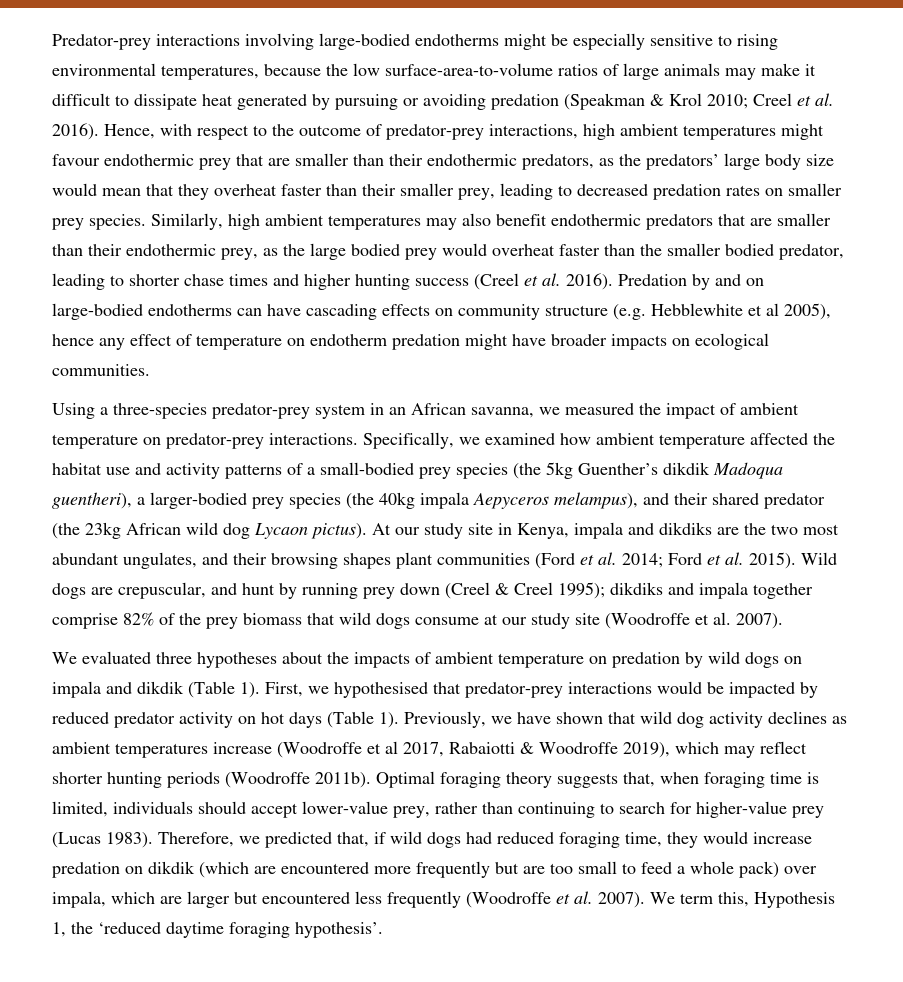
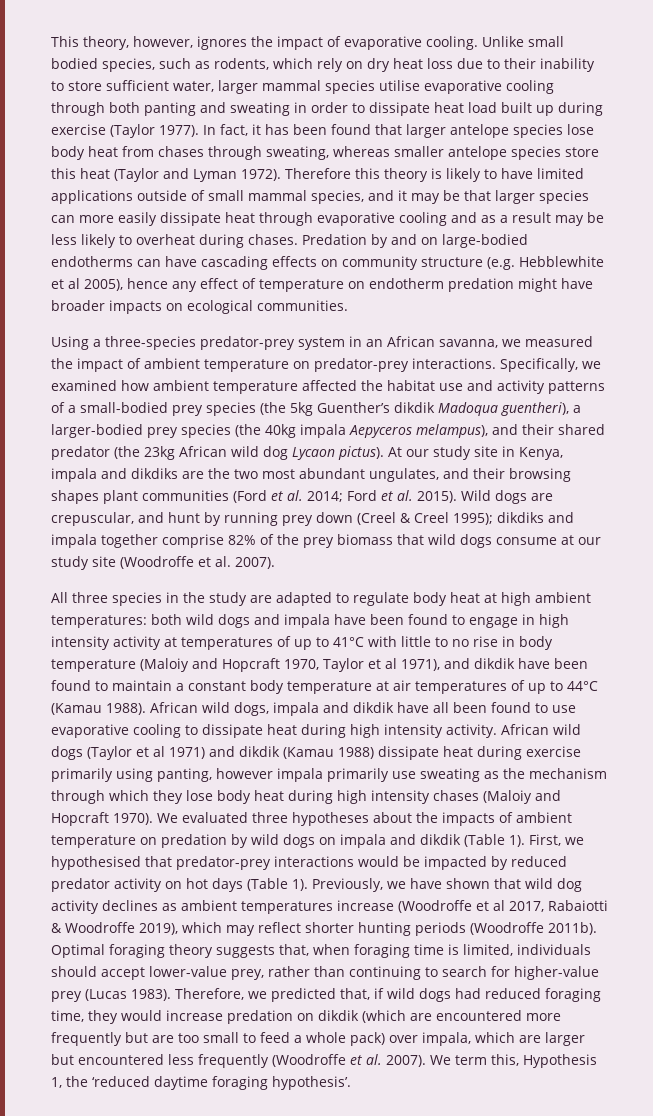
[52,33,778,50] [52,63,816,80] [52,93,834,110] [52,123,824,140] [52,153,834,170] [52,183,842,200] [52,213,831,230] [52,243,844,260] [52,273,613,290] Predator-prey interactions involving large-bodied endotherms might be especially sensitive to rising environmental temperatures, because the low surface-area-to-volume ratios of large animals may make it difficult to dissipate heat generated by pursuing or avoiding predation (Speakman & Krol 2010; Creel et al. 2016). Hence, with respect to the outcome of predator-prey interactions, high ambient temperatures might favour endothermic prey that are smaller than their endothermic predators, as the predators’ large body size would mean that they overheat faster than their smaller prey, leading to decreased predation rates on smaller prey species. Similarly, high ambient temperatures may also benefit endothermic predators that are smaller than their endothermic prey, as the large bodied prey would overheat faster than the smaller bodied predator, leading to shorter chase times and higher hunting success (Creel et al. 2016). -> [51,36,564,50] [51,58,595,72] [51,80,554,94] [51,102,603,116] [51,124,594,138] [51,146,599,160] [51,168,584,182] [51,190,589,204] [51,212,604,226] [51,234,298,248] This theory, however, ignores the impact of evaporative cooling. Unlike small bodied species, such as rodents, which rely on dry heat loss due to their inability to store sufficient water, larger mammal species utilise evaporative cooling through both panting and sweating in order to dissipate heat load built up during exercise (Taylor 1977). In fact, it has been found that larger antelope species lose body heat from chases through sweating, whereas smaller antelope species store this heat (Taylor and Lyman 1972). Therefore this theory is likely to have limited applications outside of small mammal species, and it may be that larger species can more easily dissipate heat through evaporative cooling and as a result may be less likely to overheat during chases.
(783, 621) none -> [51,592,591,606] [51,614,569,628] [51,636,553,650] [51,658,588,672] [51,680,598,694] [51,702,576,716] [51,724,581,738] [51,746,581,760] [51,768,607,782] [51,790,561,804] [51,812,153,826] All three species in the study are adapted to regulate body heat at high ambient temperatures: both wild dogs and impala have been found to engage in high intensity activity at temperatures of up to 41°C with little to no rise in body temperature (Maloiy and Hopcraft 1970, Taylor et al 1971), and dikdik have been found to maintain a constant body temperature at air temperatures of up to 44°C (Kamau 1988). African wild dogs, impala and dikdik have all been found to use evaporative cooling to dissipate heat during high intensity activity. African wild dogs (Taylor et al 1971) and dikdik (Kamau 1988) dissipate heat during exercise primarily using panting, however impala primarily use sweating as the mechanism through which they lose body heat during high intensity chases (Maloiy and Hopcraft 1970).

